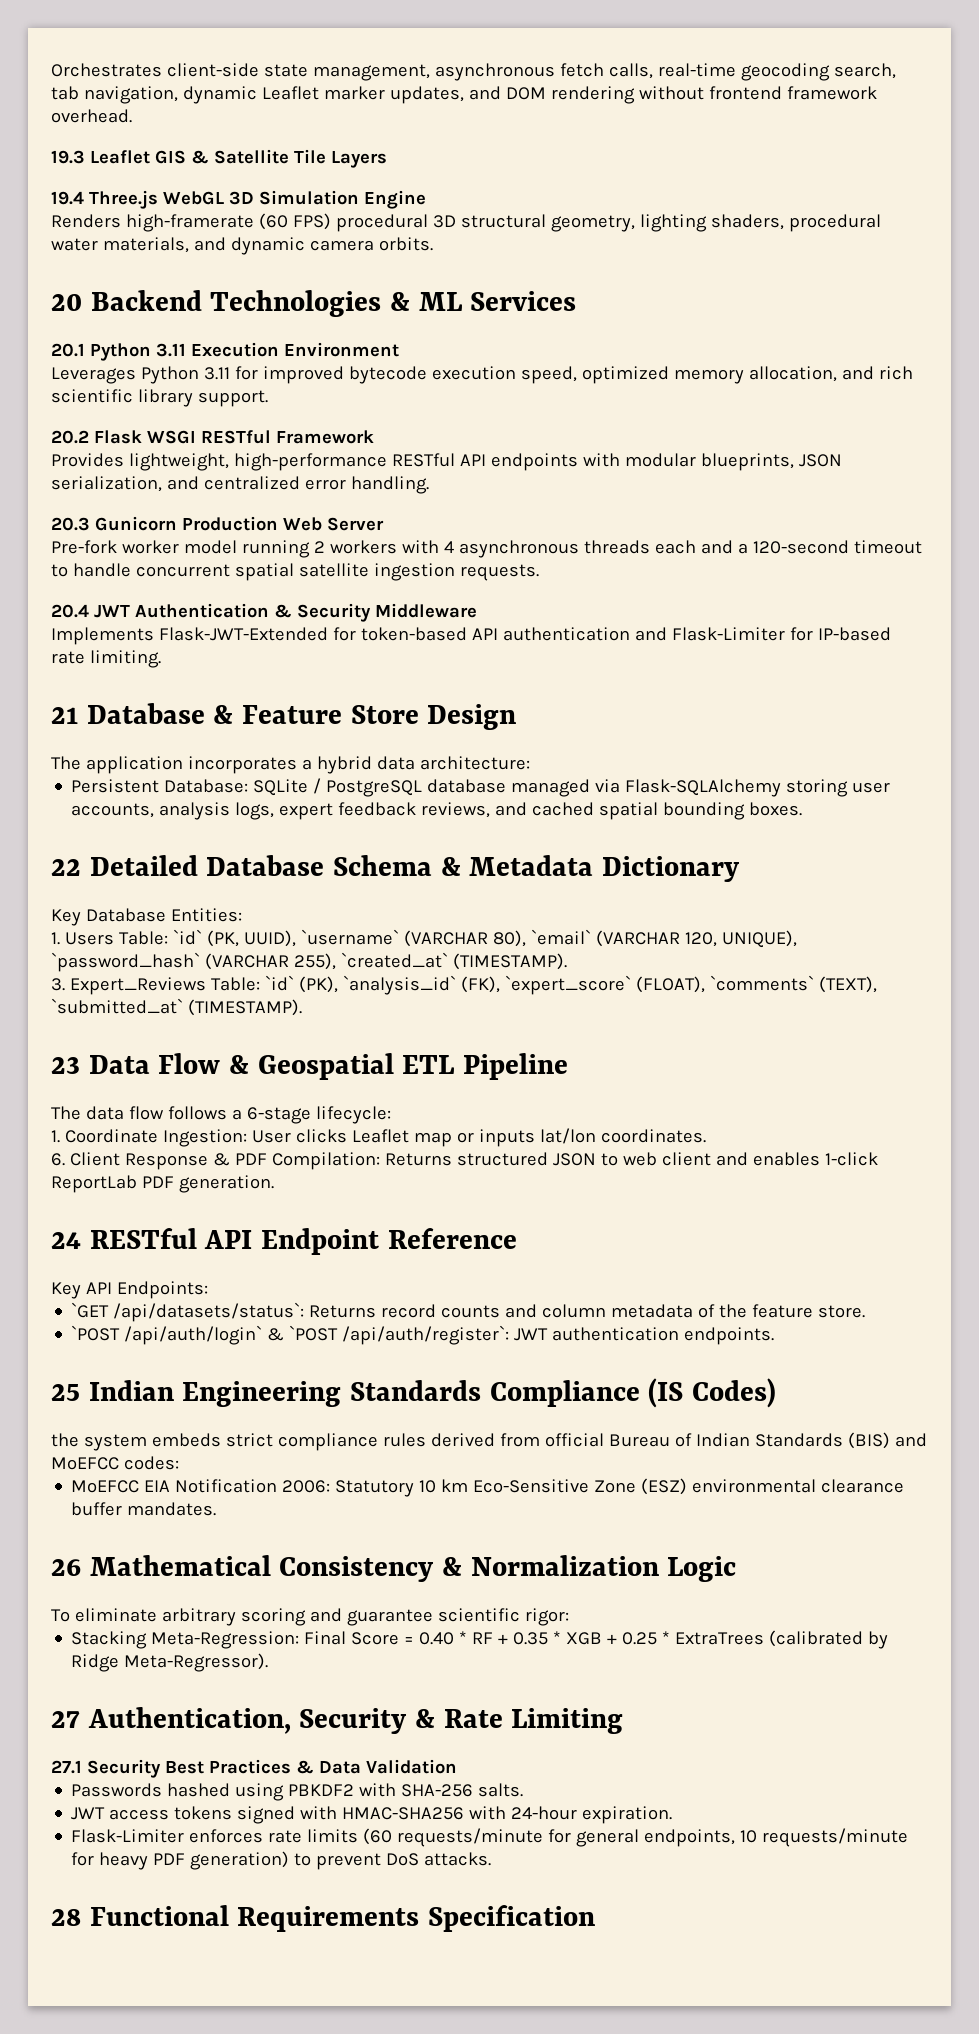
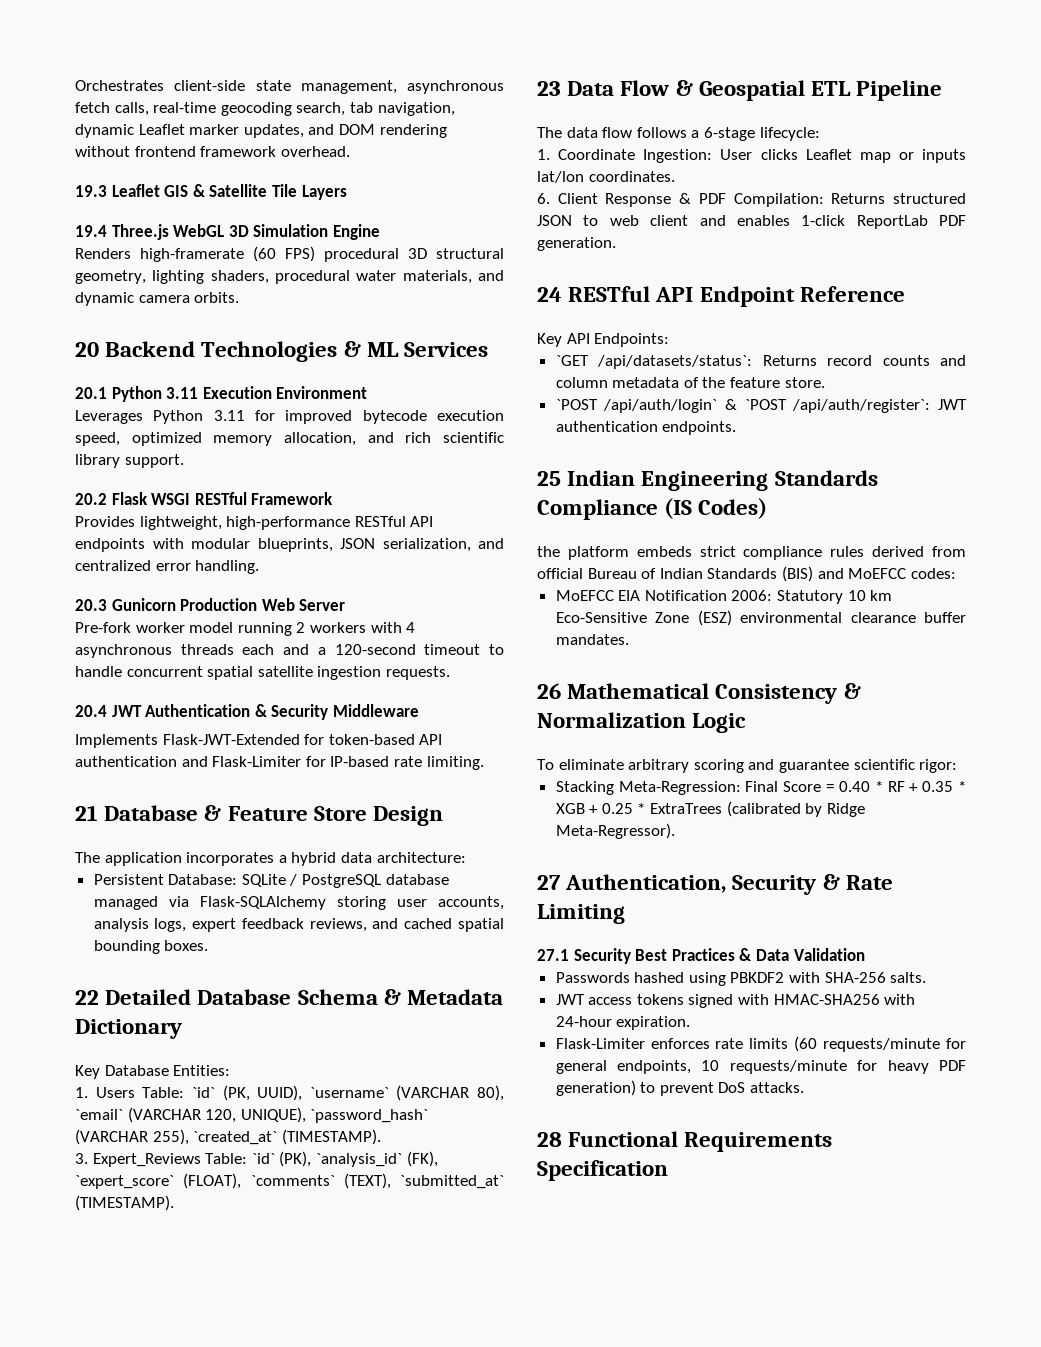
[83,1434,147,1451] system -> [567,546,629,560] platform

